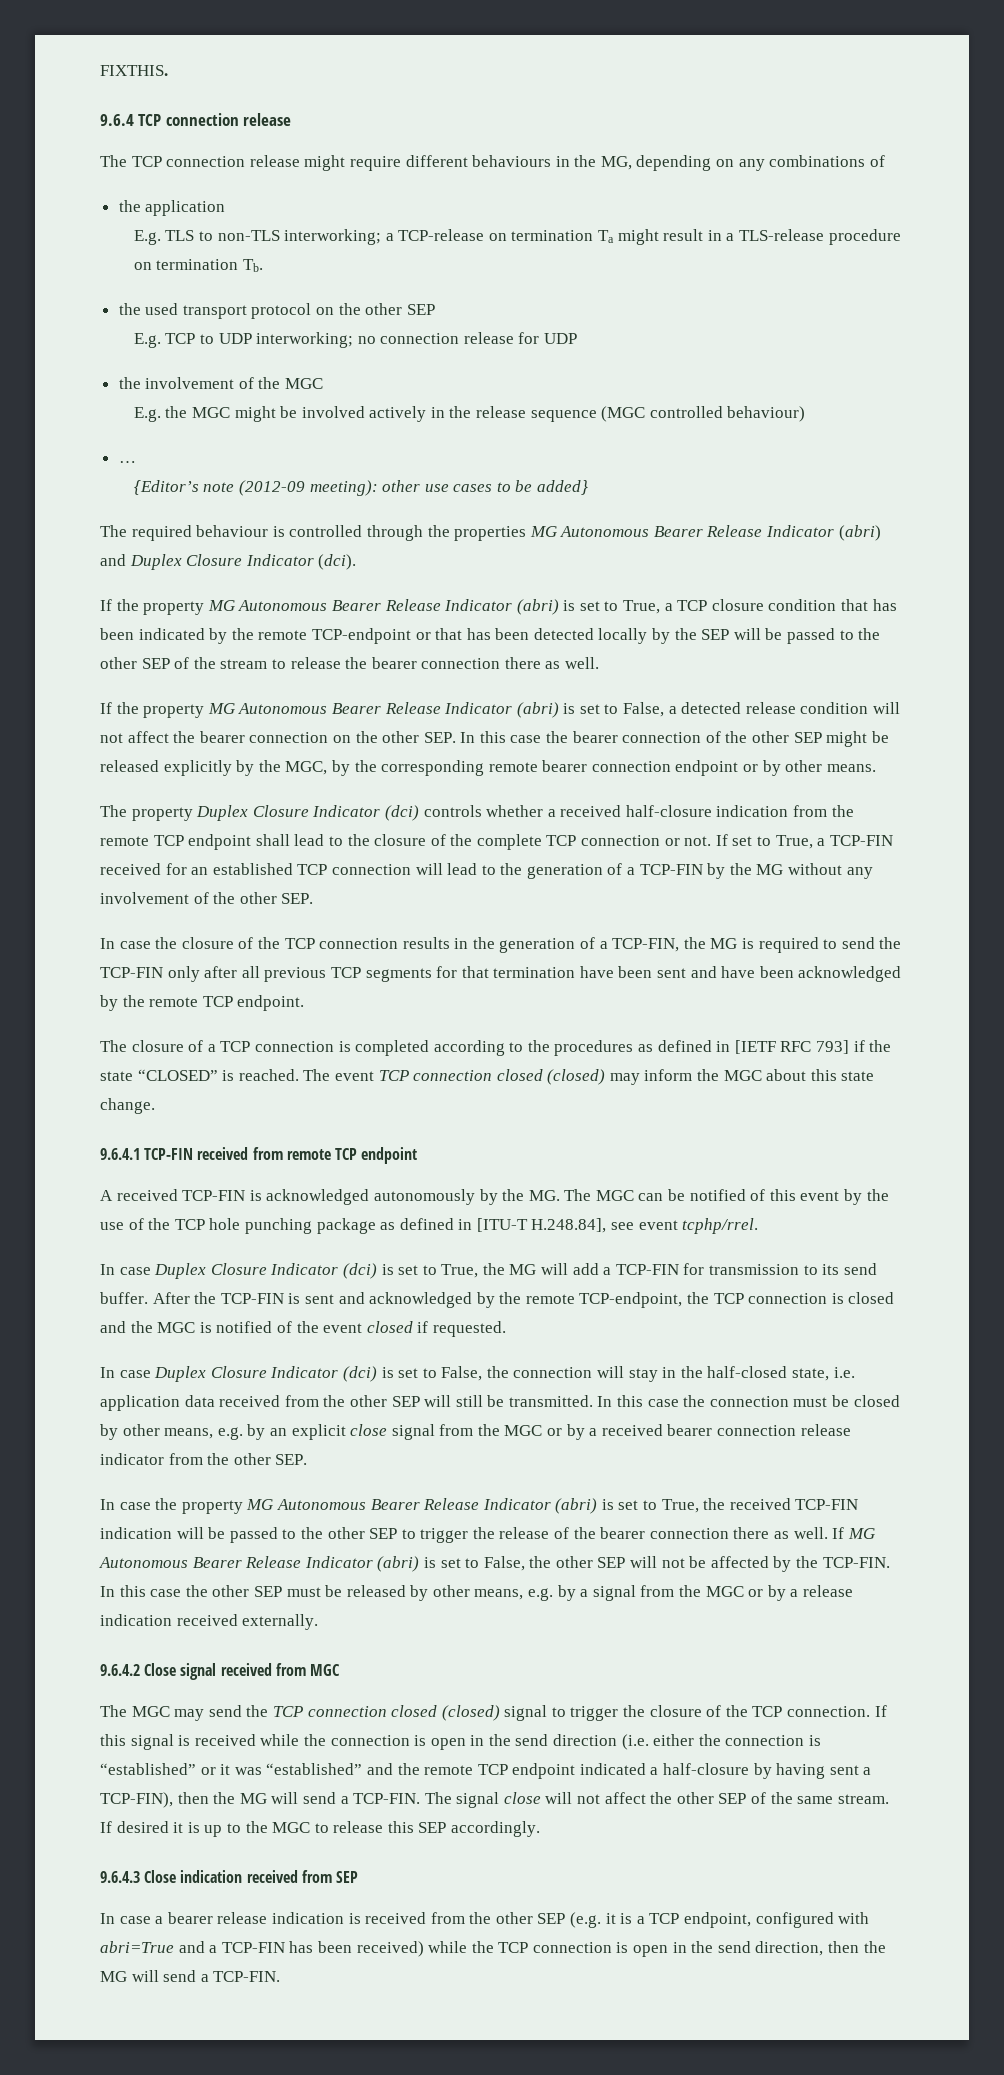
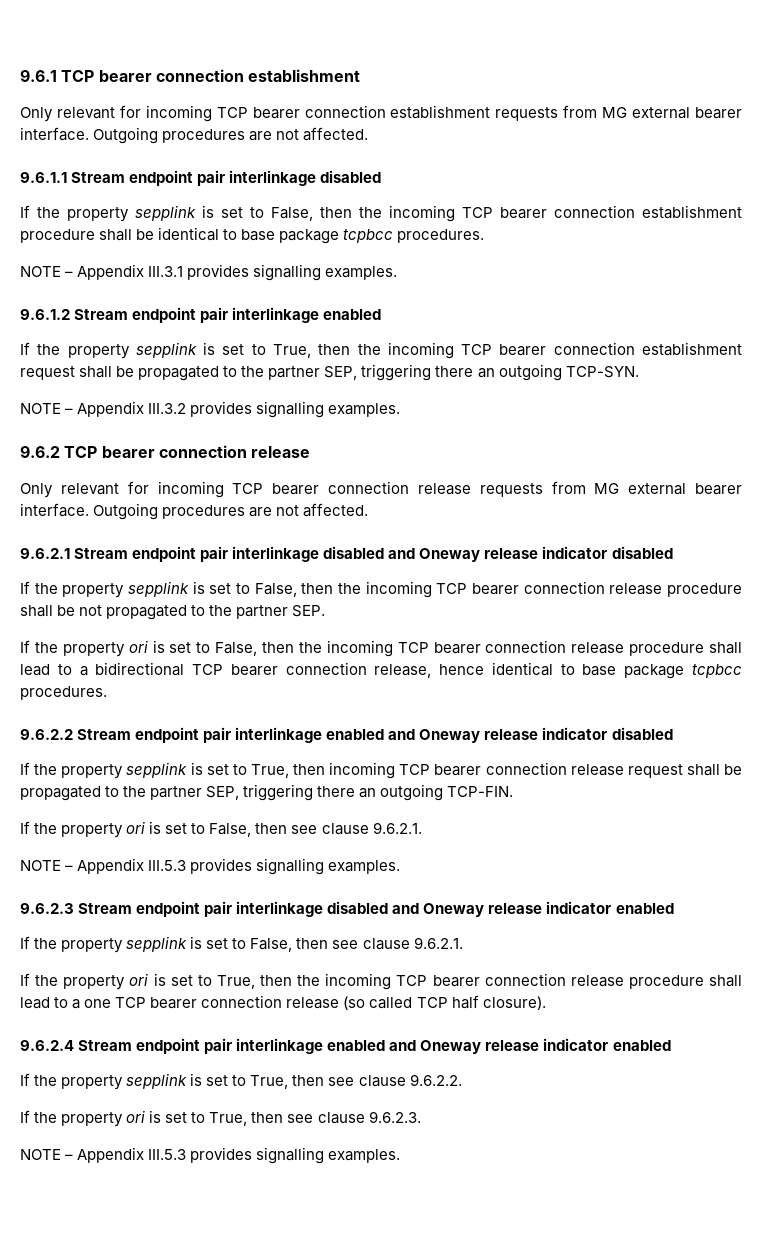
[100,65,168,76] [100,113,292,126] [100,155,885,171] [118,200,226,216] [133,229,901,245] [133,259,263,272] [118,303,435,319] [133,332,578,348] [118,377,324,389] [133,406,806,422] [118,461,136,463] [133,480,589,496] [100,525,881,541] [100,554,357,570] [100,599,897,615] [100,628,881,644] [100,657,600,669] [100,702,901,718] [100,731,889,747] [100,760,876,776] [100,805,854,821] [100,834,893,850] [100,863,873,879] [100,892,314,904] [100,937,902,953] [100,966,902,982] [100,995,305,1011] [100,1040,892,1056] [100,1069,875,1085] [100,1098,155,1114] [100,1147,418,1164] [100,1189,889,1205] [100,1218,759,1234] [100,1263,877,1279] [100,1292,895,1308] [100,1321,506,1337] [100,1366,855,1382] [100,1395,900,1411] [100,1424,851,1440] [100,1453,308,1465] [100,1498,859,1514] [100,1527,875,1543] [99,1556,890,1572] [100,1585,853,1601] [100,1614,319,1630] [100,1663,340,1680] [100,1705,887,1721] [100,1734,822,1750] [100,1763,872,1779] [100,1792,889,1808] [100,1821,541,1837] [100,1870,358,1883] [100,1912,870,1928] [100,1941,886,1957] [100,1970,281,1982] FIXTHIS. // 9.6.4 TCP connection release // The TCP connection release might require different behaviours in the MG, depending on any combinations of // the application // E.g. TLS to non-TLS interworking; a TCP-release on termination Ta might result in a TLS-release procedure on termination Tb. // the used transport protocol on the other SEP // E.g. TCP to UDP interworking; no connection release for UDP // the involvement of the MGC // E.g. the MGC might be involved actively in the release sequence (MGC controlled behaviour) // … // {Editor’s note (2012-09 meeting): other use cases to be added} // The required behaviour is controlled through the properties MG Autonomous Bearer Release Indicator (abri) and Duplex Closure Indicator (dci). // If the property MG Autonomous Bearer Release Indicator (abri) is set to True, a TCP closure condition that has been indicated by the remote TCP-endpoint or that has been detected locally by the SEP will be passed to the other SEP of the stream to release the bearer connection there as well. // If the property MG Autonomous Bearer Release Indicator (abri) is set to False, a detected release condition will not affect the bearer connection on the other SEP. In this case the bearer connection of the other SEP might be released explicitly by the MGC, by the corresponding remote bearer connection endpoint or by other means. // The property Duplex Closure Indicator (dci) controls whether a received half-closure indication from the remote TCP endpoint shall lead to the closure of the complete TCP connection or not. If set to True, a TCP-FIN received for an established TCP connection will lead to the generation of a TCP-FIN by the MG without any involvement of the other SEP. // In case the closure of the TCP connection results in the generation of a TCP-FIN, the MG is required to send the TCP-FIN only after all previous TCP segments for that termination have been sent and have been acknowledged by the remote TCP endpoint. // The closure of a TCP connection is completed according to the procedures as defined in [IETF RFC 793] if the state “CLOSED” is reached. The event TCP connection closed (closed) may inform the MGC about this state change. // 9.6.4.1 TCP-FIN received from remote TCP endpoint // A received TCP-FIN is acknowledged autonomously by the MG. The MGC can be notified of this event by the use of the TCP hole punching package as defined in [ITU-T H.248.84], see event tcphp/rrel. // In case Duplex Closure Indicator (dci) is set to True, the MG will add a TCP-FIN for transmission to its send buffer. After the TCP-FIN is sent and acknowledged by the remote TCP-endpoint, the TCP connection is closed and the MGC is notified of the event closed if requested. // In case Duplex Closure Indicator (dci) is set to False, the connection will stay in the half-closed state, i.e. application data received from the other SEP will still be transmitted. In this case the connection must be closed by other means, e.g. by an explicit close signal from the MGC or by a received bearer connection release indicator from the other SEP. // In case the property MG Autonomous Bearer Release Indicator (abri) is set to True, the received TCP-FIN indication will be passed to the other SEP to trigger the release of the bearer connection there as well. If MG Autonomous Bearer Release Indicator (abri) is set to False, the other SEP will not be affected by the TCP-FIN. In this case the other SEP must be released by other means, e.g. by a signal from the MGC or by a release indication received externally. // 9.6.4.2 Close signal received from MGC // The MGC may send the TCP connection closed (closed) signal to trigger the closure of the TCP connection. If this signal is received while the connection is open in the send direction (i.e. either the connection is “established” or it was “established” and the remote TCP endpoint indicated a half-closure by having sent a TCP-FIN), then the MG will send a TCP-FIN. The signal close will not affect the other SEP of the same stream. If desired it is up to the MGC to release this SEP accordingly. // 9.6.4.3 Close indication received from SEP // In case a bearer release indication is received from the other SEP (e.g. it is a TCP endpoint, configured with abri=True and a TCP-FIN has been received) while the TCP connection is open in the send direction, then the MG will send a TCP-FIN. -> [20,69,361,82] [20,105,742,122] [20,127,369,144] [20,170,382,186] [20,205,742,222] [20,227,485,244] [20,264,398,281] [20,307,382,323] [20,342,742,359] [20,364,639,381] [20,401,401,418] [20,445,311,458] [20,481,743,498] [20,503,369,520] [20,546,673,562] [20,581,742,598] [20,605,326,620] [20,640,742,657] [20,662,742,679] [20,686,107,700] [20,727,673,743] [20,762,742,779] [20,784,514,801] [20,821,422,838] [20,858,401,875] [20,901,674,917] [20,936,463,953] [20,973,742,990] [20,995,546,1010] [20,1038,671,1054] [20,1073,462,1090] [20,1110,421,1127] [20,1147,401,1164] 9.6.1 TCP bearer connection establishment // Only relevant for incoming TCP bearer connection establishment requests from MG external bearer interface. Outgoing procedures are not affected. // 9.6.1.1 Stream endpoint pair interlinkage disabled // If the property sepplink is set to False, then the incoming TCP bearer connection establishment procedure shall be identical to base package tcpbcc procedures. // NOTE – Appendix III.3.1 provides signalling examples. // 9.6.1.2 Stream endpoint pair interlinkage enabled // If the property sepplink is set to True, then the incoming TCP bearer connection establishment request shall be propagated to the partner SEP, triggering there an outgoing TCP-SYN. // NOTE – Appendix III.3.2 provides signalling examples. // 9.6.2 TCP bearer connection release // Only relevant for incoming TCP bearer connection release requests from MG external bearer interface. Outgoing procedures are not affected. // 9.6.2.1 Stream endpoint pair interlinkage disabled and Oneway release indicator disabled // If the property sepplink is set to False, then the incoming TCP bearer connection release procedure shall be not propagated to the partner SEP. // If the property ori is set to False, then the incoming TCP bearer connection release procedure shall lead to a bidirectional TCP bearer connection release, hence identical to base package tcpbcc procedures. // 9.6.2.2 Stream endpoint pair interlinkage enabled and Oneway release indicator disabled // If the property sepplink is set to True, then incoming TCP bearer connection release request shall be propagated to the partner SEP, triggering there an outgoing TCP-FIN. // If the property ori is set to False, then see clause 9.6.2.1. // NOTE – Appendix III.5.3 provides signalling examples. // 9.6.2.3 Stream endpoint pair interlinkage disabled and Oneway release indicator enabled // If the property sepplink is set to False, then see clause 9.6.2.1. // If the property ori is set to True, then the incoming TCP bearer connection release procedure shall lead to a one TCP bearer connection release (so called TCP half closure). // 9.6.2.4 Stream endpoint pair interlinkage enabled and Oneway release indicator enabled // If the property sepplink is set to True, then see clause 9.6.2.2. // If the property ori is set to True, then see clause 9.6.2.3. // NOTE – Appendix III.5.3 provides signalling examples.

